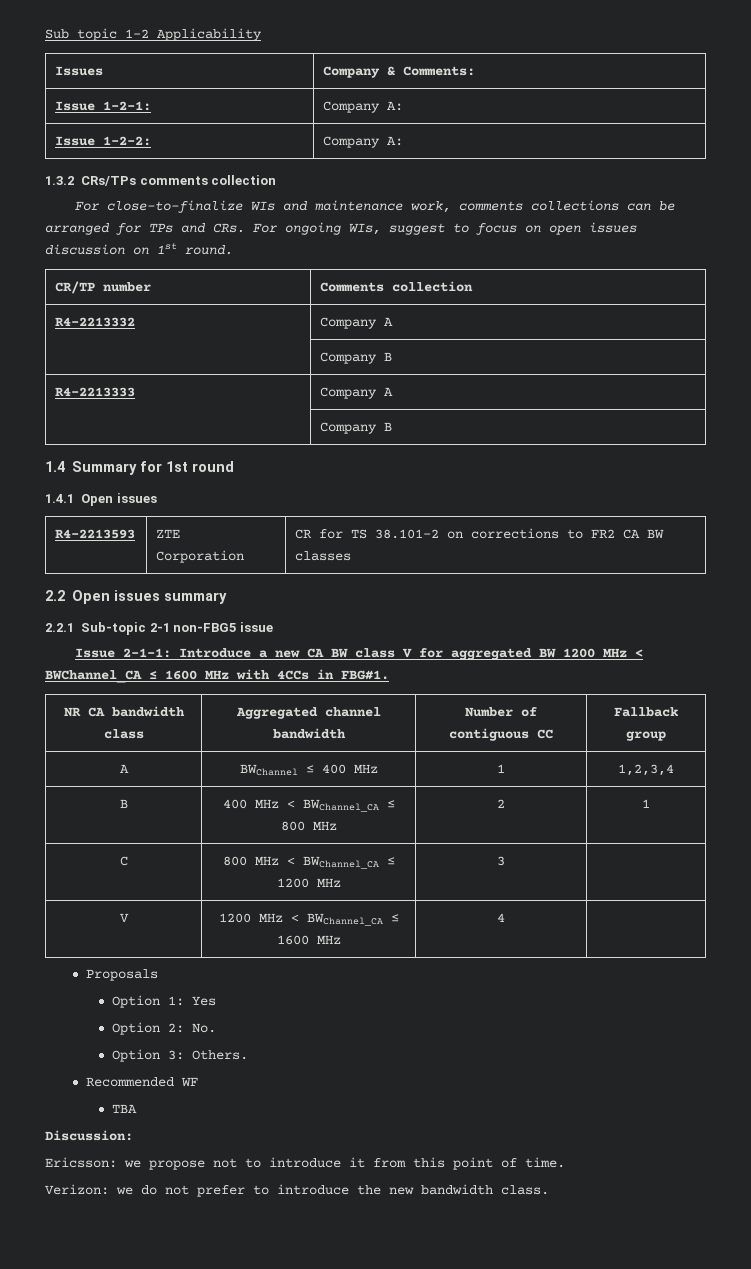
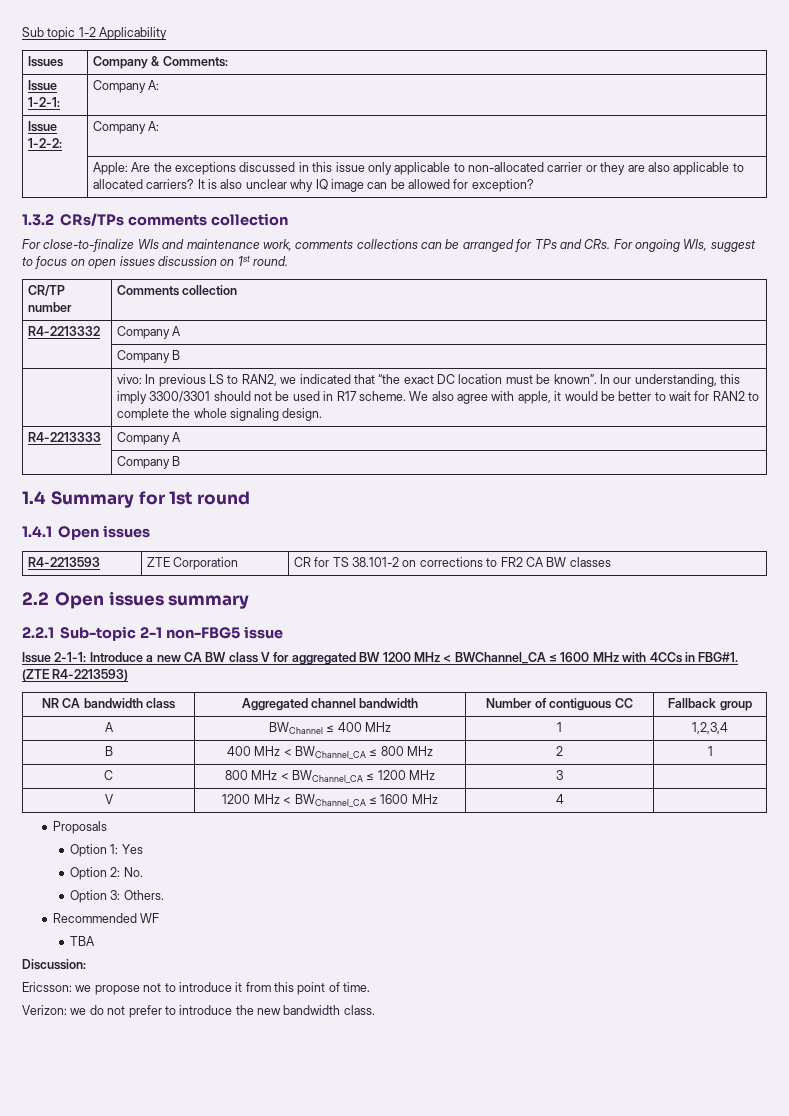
(404, 141) none -> [92,162,744,175] [92,179,534,192] // | Apple: Are the exceptions discussed in this issue only applicable to non-allocated carrier or they are also applicable to allocated carriers? It is also unclear why IQ image can be allowed for exception?
(393, 356) none -> [116,374,741,387] [116,391,760,404] [116,408,323,421] // | vivo: In previous LS to RAN2, we indicated that “the exact DC location must be known”. In our understanding, this imply 3300/3301 should not be used in R17 scheme. We also agree with apple, it would be better to wait for RAN2 to complete the whole signaling design.
(389, 675) none -> [22,669,129,681] (ZTE R4-2213593)

